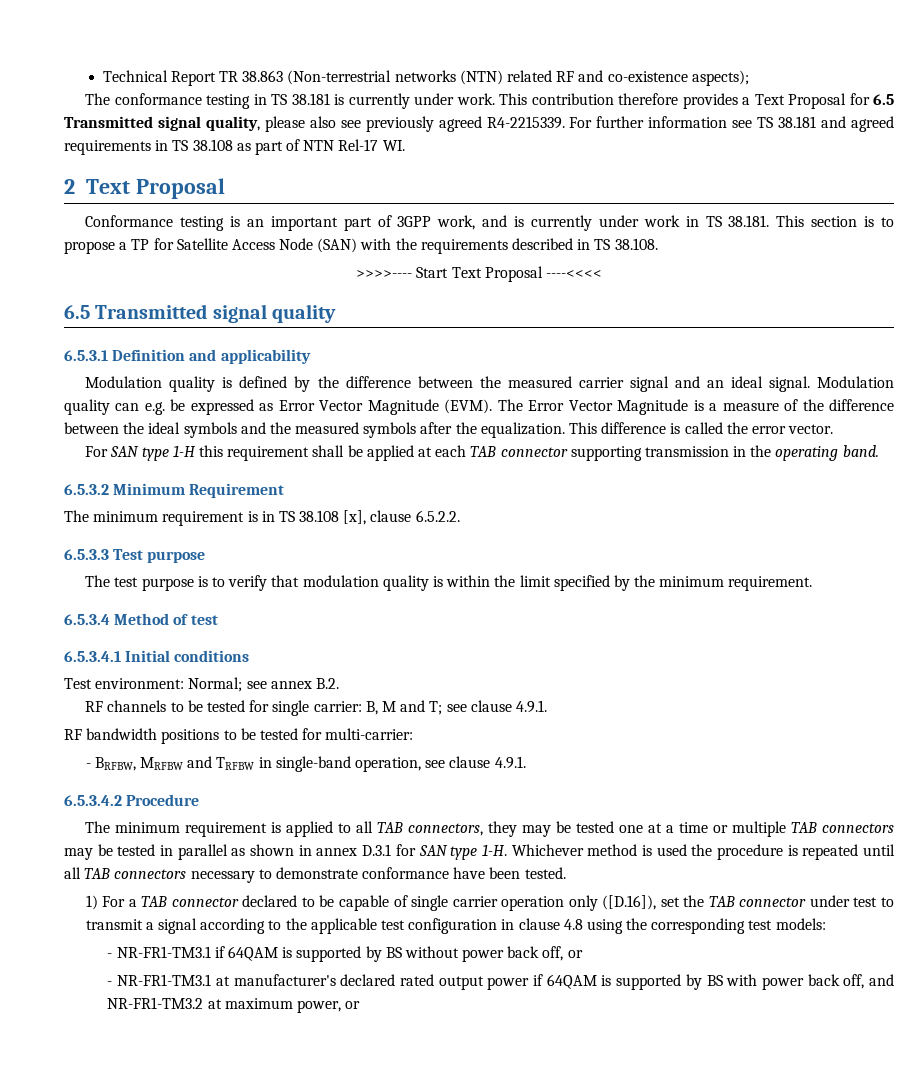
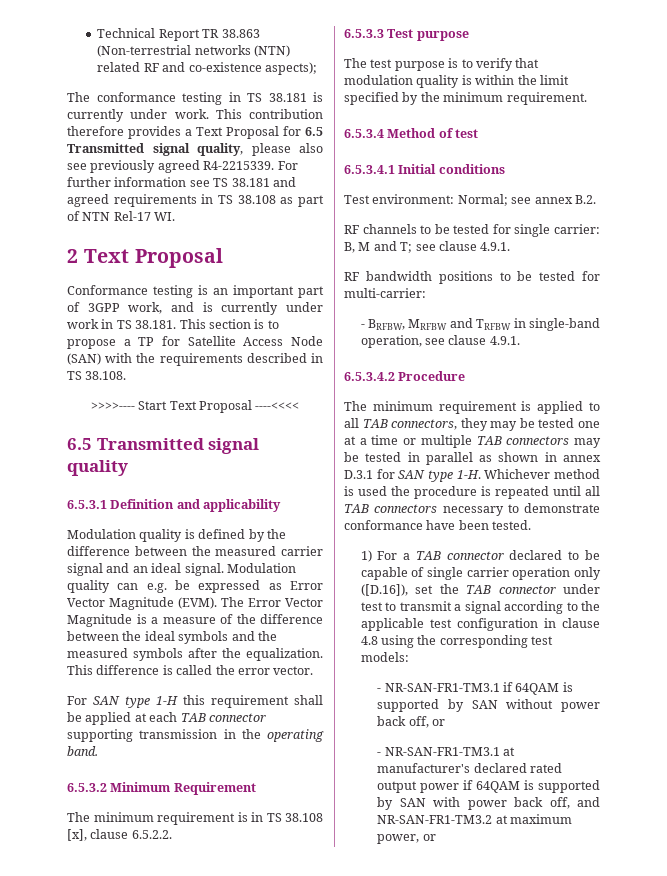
[116,946,402,962] NR-FR1-TM3.1 if 64QAM is supported by BS -> [384,682,573,695] [377,699,498,712] NR-SAN-FR1-TM3.1 if 64QAM is supported by SAN
[117,974,212,986] NR-FR1-TM3.1 -> [384,747,500,756] NR-SAN-FR1-TM3.1
[706,975,723,986] BS -> [399,798,426,807] SAN
[107,997,204,1009] NR-FR1-TM3.2 -> [377,815,493,824] NR-SAN-FR1-TM3.2

